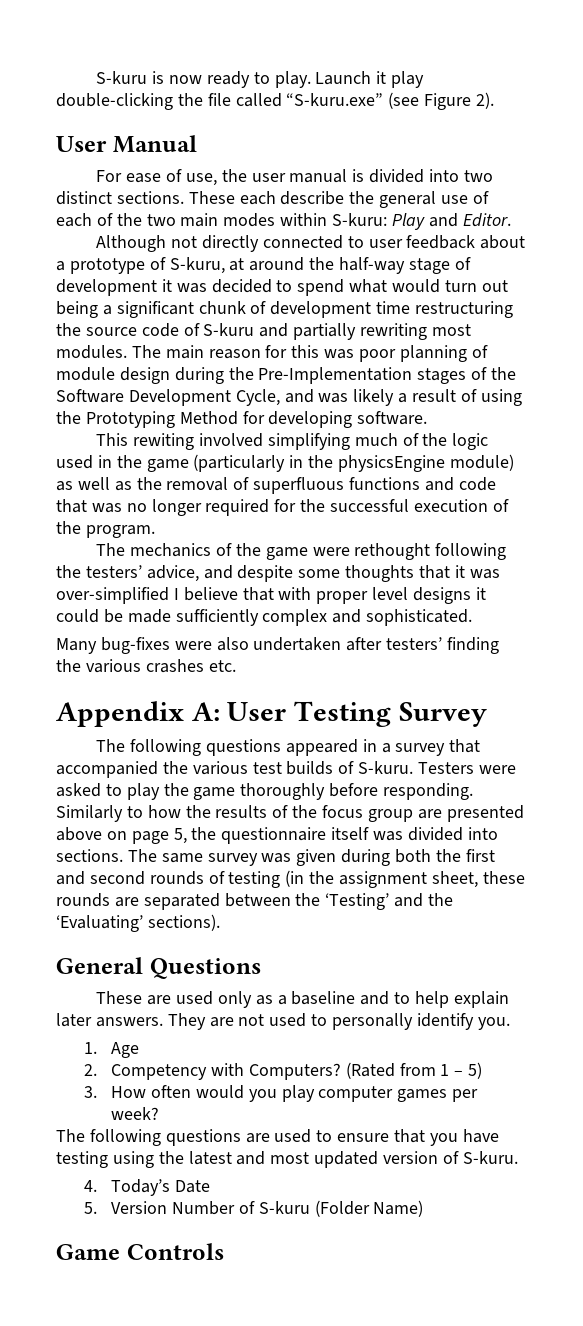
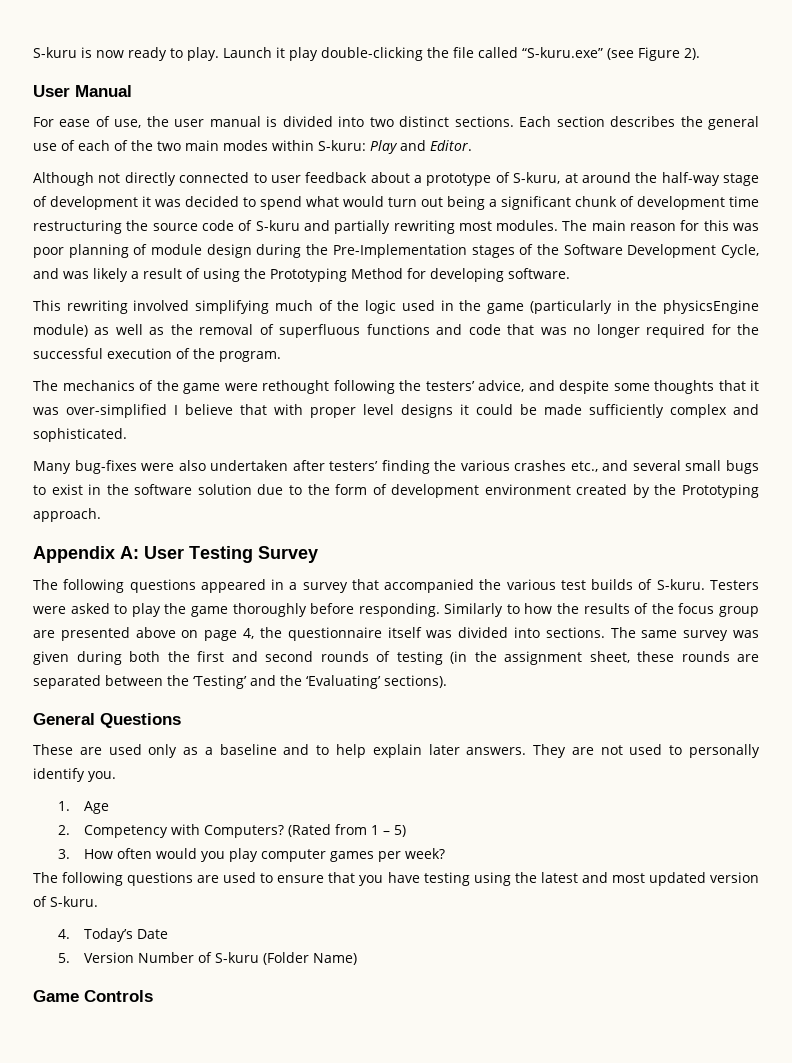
[188,191,345,205] These each describe -> [519,116,676,127] Each section describes
[133,433,195,450] rewiting -> [66,300,128,314] rewriting
[208,660,236,672] etc. -> [570,460,759,474] [33,484,759,498] [33,508,101,522] etc., and several small bugs to exist in the software solution due to the form of development environment created by the Prototyping approach.
[173,828,187,844] 5, -> [243,628,255,639] 4,

